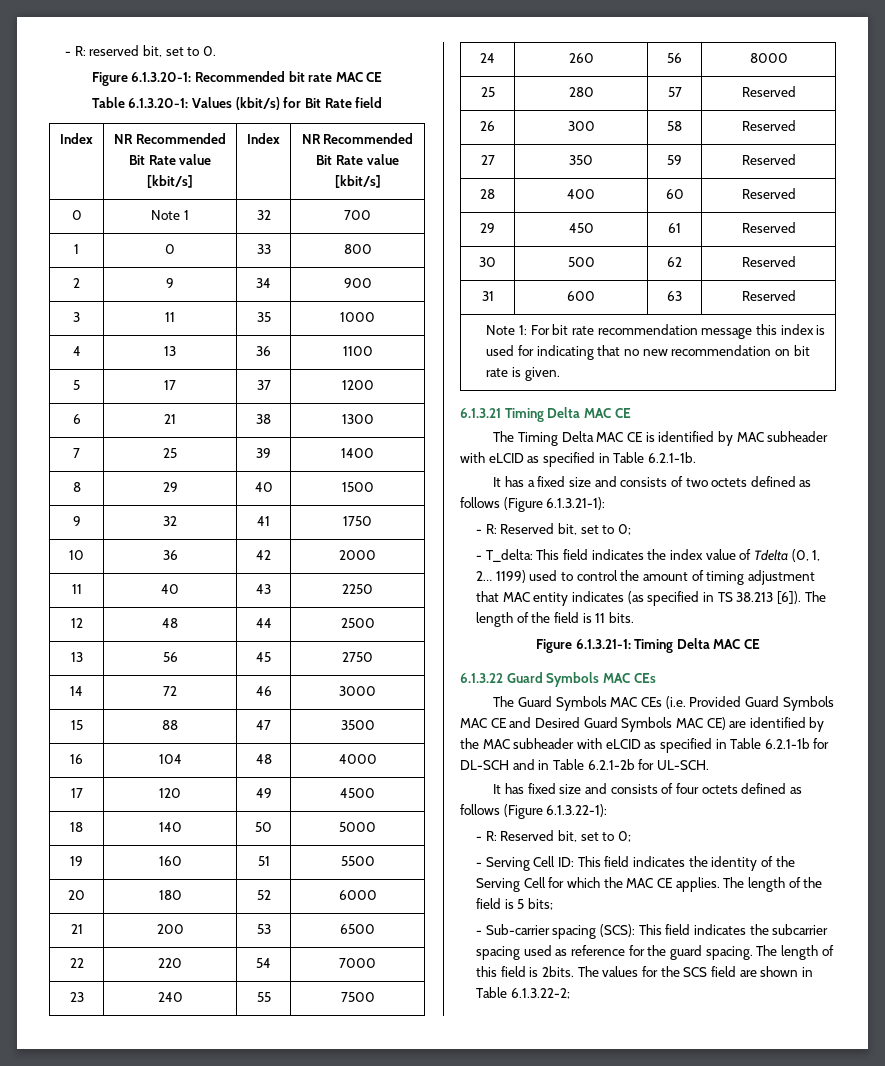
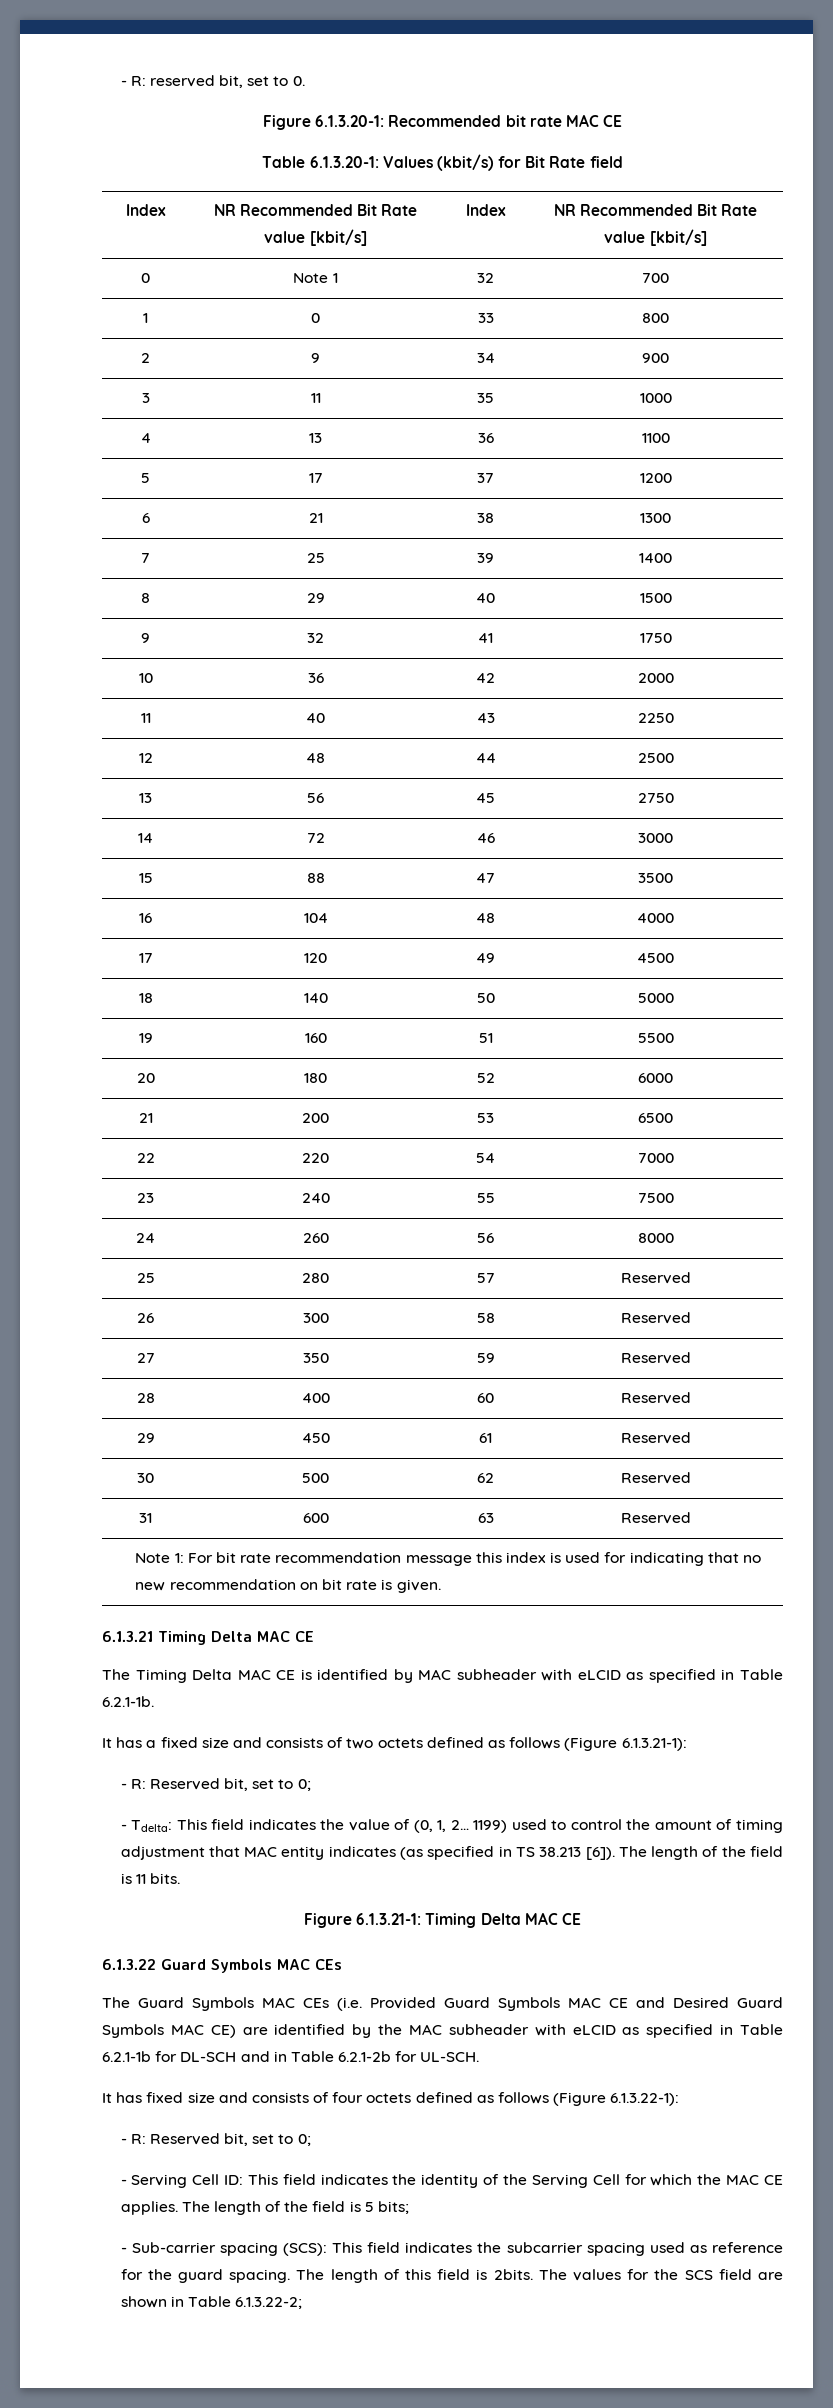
[485,549,704,562] T_delta: This field indicates the index -> [131,1819,345,1832] Tdelta: This field indicates the
[753,549,788,561] Tdelta -> (411, 1824) none

